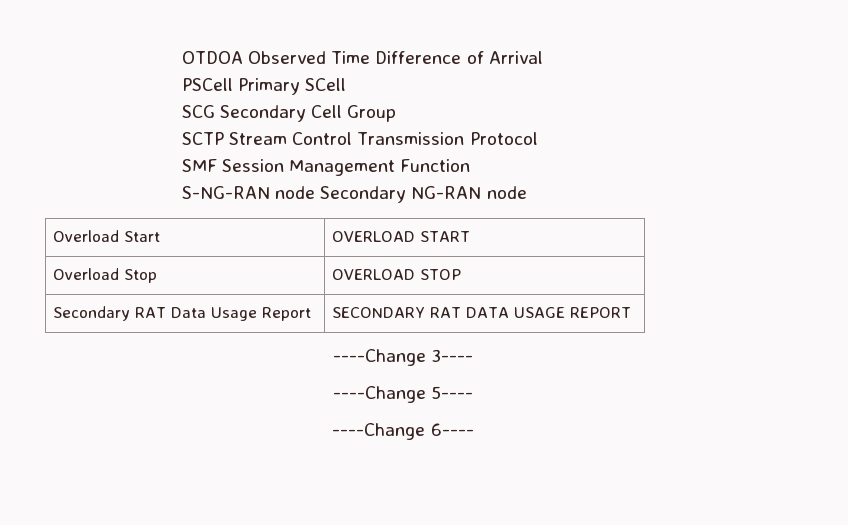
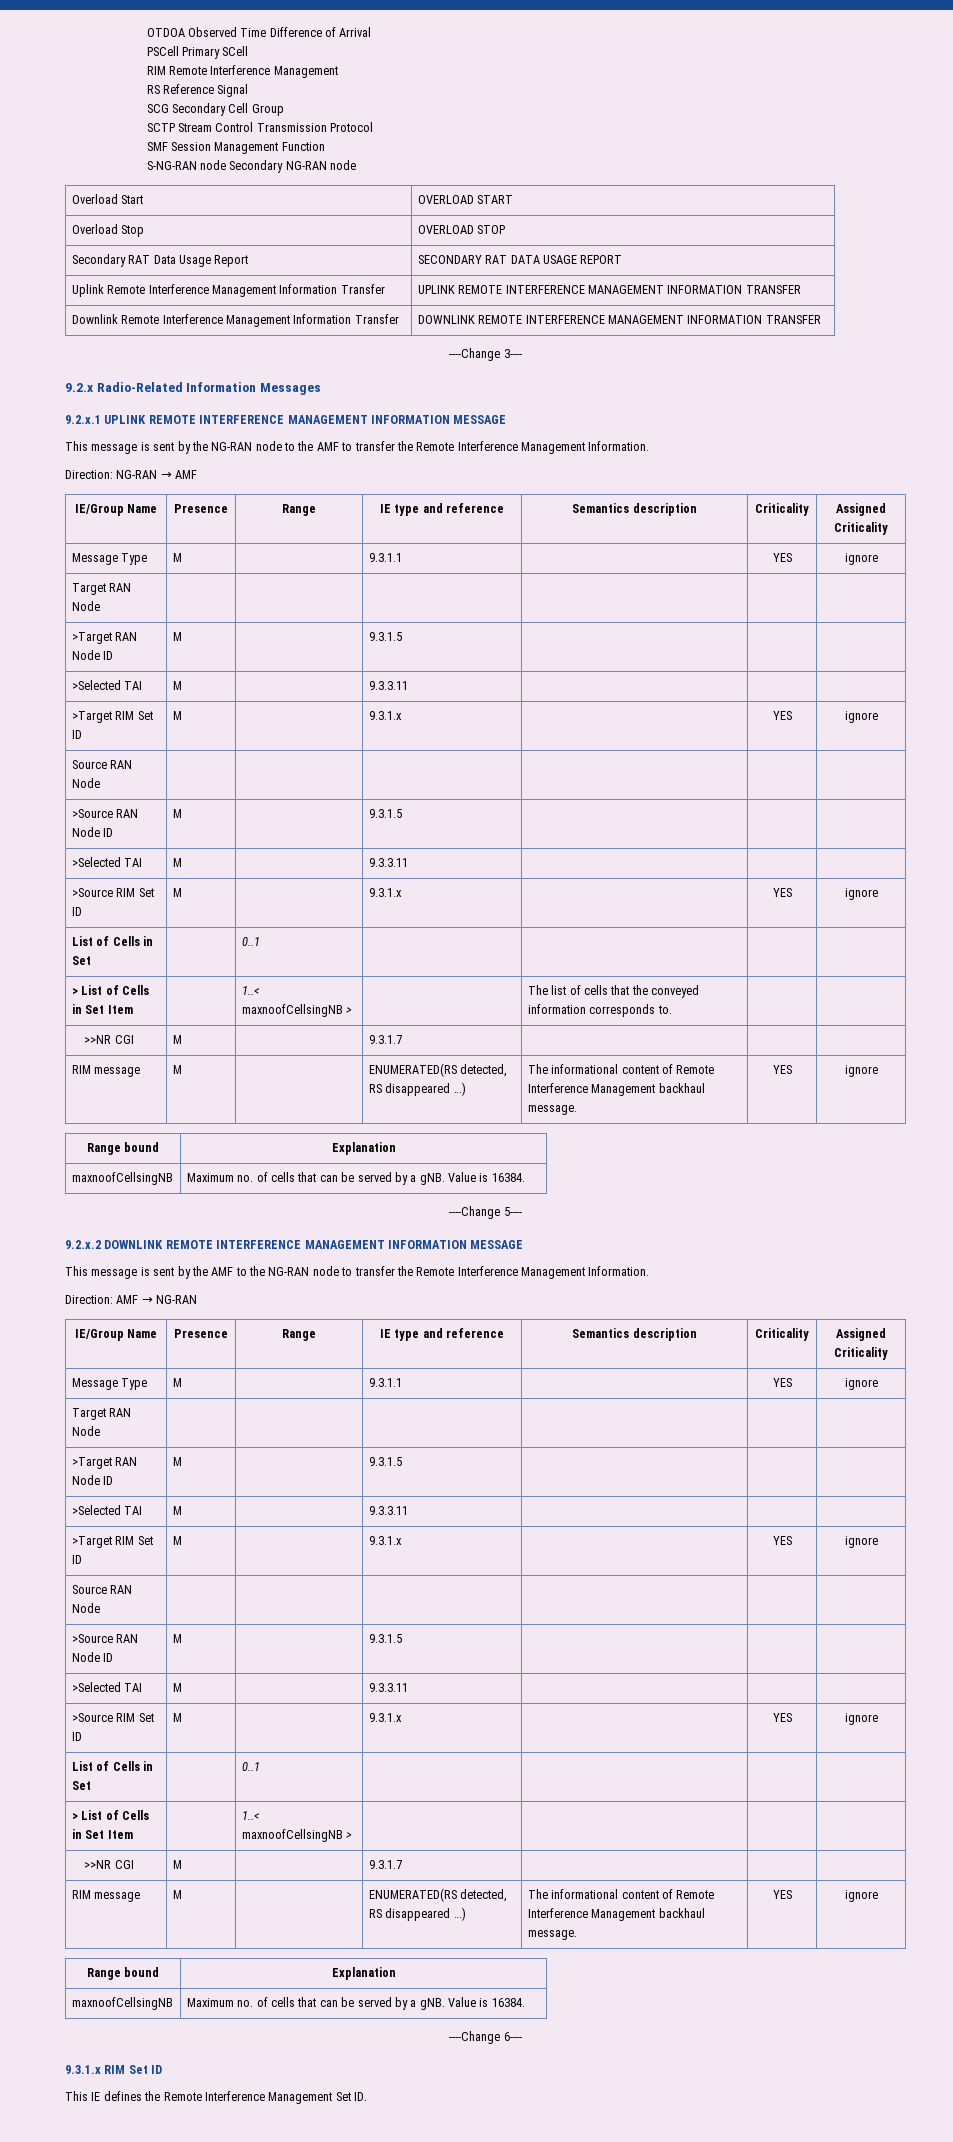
(347, 84) none -> [146,65,338,78] [146,84,249,97] // RIM Remote Interference Management // RS Reference Signal
[332,349,474,366] [332,386,474,403] [332,423,474,440] // ----Change 3---- // ----Change 5---- // ----Change 6---- -> [71,284,385,297] [417,285,801,294] [71,314,399,327] [417,315,821,324] [449,348,522,361] [65,382,321,395] [65,415,507,424] [65,441,650,454] [65,470,198,479] [74,504,158,516] [174,504,228,513] [282,504,316,516] [379,503,505,516] [572,503,697,516] [755,503,809,516] [836,503,886,516] [834,522,888,535] [71,553,148,565] [172,553,182,562] [368,553,402,562] [772,553,792,562] [844,553,878,565] [71,583,132,595] [71,601,100,611] [71,632,138,644] [71,650,114,660] [172,632,182,641] [368,632,402,641] [71,680,143,690] [172,681,182,690] [368,681,408,690] [71,711,153,723] [71,730,82,739] [172,711,182,720] [368,711,402,720] [772,711,792,720] [844,711,878,723] [71,760,133,769] [71,778,100,788] [71,809,139,818] [71,827,114,837] [172,809,182,818] [368,809,402,818] [71,857,143,867] [172,858,182,867] [368,858,408,867] [71,888,154,897] [71,907,82,916] [172,888,182,897] [368,888,402,897] [772,888,792,897] [844,888,878,900] [71,936,154,946] [71,956,91,965] [241,937,260,946] [71,985,150,995] [71,1004,133,1014] [241,986,260,995] [241,1004,353,1017] [527,985,700,998] [527,1004,672,1017] [84,1035,134,1044] [172,1035,182,1044] [368,1035,402,1044] [71,1065,141,1077] [172,1065,182,1074] [368,1063,508,1077] [368,1082,466,1096] [527,1064,715,1074] [527,1083,705,1096] [527,1105,577,1115] [772,1065,792,1074] [844,1065,878,1077] [86,1142,160,1155] [331,1142,396,1155] [71,1172,173,1185] [186,1172,525,1185] [449,1206,522,1219] [65,1240,524,1249] [65,1266,650,1279] [65,1295,198,1304] [74,1329,158,1341] [174,1329,228,1338] [282,1329,316,1341] [379,1328,505,1341] [572,1328,697,1341] [755,1328,809,1341] [836,1328,886,1341] [834,1347,888,1360] [71,1378,148,1390] [172,1378,182,1387] [368,1378,402,1387] [772,1378,792,1387] [844,1378,878,1390] [71,1408,132,1420] [71,1426,100,1436] [71,1457,138,1469] [71,1475,114,1485] [172,1457,182,1466] [368,1457,402,1466] [71,1505,143,1515] [172,1506,182,1515] [368,1506,408,1515] [71,1536,153,1548] [71,1555,82,1564] [172,1536,182,1545] [368,1536,402,1545] [772,1536,792,1545] [844,1536,878,1548] [71,1585,133,1594] [71,1603,100,1613] [71,1634,139,1643] [71,1652,114,1662] [172,1634,182,1643] [368,1634,402,1643] [71,1682,143,1692] [172,1683,182,1692] [368,1683,408,1692] [71,1713,154,1722] [71,1732,82,1741] [172,1713,182,1722] [368,1713,402,1722] [772,1713,792,1722] [844,1713,878,1725] [71,1761,154,1771] [71,1781,91,1790] [241,1762,260,1771] [71,1810,150,1820] [71,1829,133,1839] [241,1811,260,1820] [241,1829,353,1842] [84,1860,134,1869] [172,1860,182,1869] [368,1860,402,1869] [71,1890,141,1902] [172,1890,182,1899] [368,1888,508,1902] [368,1907,466,1921] [527,1889,715,1899] [527,1908,705,1921] [527,1930,577,1940] [772,1890,792,1899] [844,1890,878,1902] [86,1967,160,1980] [331,1967,396,1980] [71,1997,173,2010] [186,1997,525,2010] [449,2031,522,2044] [65,2065,163,2074] [65,2091,367,2104] // Uplink Remote Interference Management Information Transfer | UPLINK REMOTE INTERFERENCE MANAGEMENT INFORMATION TRANSFER // Downlink Remote Interference Management Information Transfer | DOWNLINK REMOTE INTERFERENCE MANAGEMENT INFORMATION TRANSFER // ----Change 3---- // 9.2.x Radio-Related Information Messages // 9.2.x.1 UPLINK REMOTE INTERFERENCE MANAGEMENT INFORMATION MESSAGE // This message is sent by the NG-RAN node to the AMF to transfer the Remote Interference Management Information. // Direction: NG-RAN → AMF // IE/Group Name | Presence | Range | IE type and reference | Semantics description | Criticality | Assigned Criticality // Message Type | M | | 9.3.1.1 | | YES | ignore // Target RAN Node | | | | | | // >Target RAN Node ID | M | | 9.3.1.5 | | | // >Selected TAI | M | | 9.3.3.11 | | | // >Target RIM Set ID | M | | 9.3.1.x | | YES | ignore // Source RAN Node | | | | | | // >Source RAN Node ID | M | | 9.3.1.5 | | | // >Selected TAI | M | | 9.3.3.11 | | | // >Source RIM Set ID | M | | 9.3.1.x | | YES | ignore // List of Cells in Set | | 0..1 | | | | // > List of Cells in Set Item | | 1..< maxnoofCellsingNB > | | The list of cells that the conveyed information corresponds to. | | // >>NR CGI | M | | 9.3.1.7 | | | // RIM message | M | | ENUMERATED(RS detected, RS disappeared …) | The informational content of Remote Interference Management backhaul message. | YES | ignore // Range bound | Explanation // maxnoofCellsingNB | Maximum no. of cells that can be served by a gNB. Value is 16384. // ----Change 5---- // 9.2.x.2 DOWNLINK REMOTE INTERFERENCE MANAGEMENT INFORMATION MESSAGE // This message is sent by the AMF to the NG-RAN node to transfer the Remote Interference Management Information. // Direction: AMF → NG-RAN // IE/Group Name | Presence | Range | IE type and reference | Semantics description | Criticality | Assigned Criticality // Message Type | M | | 9.3.1.1 | | YES | ignore // Target RAN Node | | | | | | // >Target RAN Node ID | M | | 9.3.1.5 | | | // >Selected TAI | M | | 9.3.3.11 | | | // >Target RIM Set ID | M | | 9.3.1.x | | YES | ignore // Source RAN Node | | | | | | // >Source RAN Node ID | M | | 9.3.1.5 | | | // >Selected TAI | M | | 9.3.3.11 | | | // >Source RIM Set ID | M | | 9.3.1.x | | YES | ignore // List of Cells in Set | | 0..1 | | | | // > List of Cells in Set Item | | 1..< maxnoofCellsingNB > | | | | // >>NR CGI | M | | 9.3.1.7 | | | // RIM message | M | | ENUMERATED(RS detected, RS disappeared …) | The informational content of Remote Interference Management backhaul message. | YES | ignore // Range bound | Explanation // maxnoofCellsingNB | Maximum no. of cells that can be served by a gNB. Value is 16384. // ----Change 6---- // 9.3.1.x RIM Set ID // This IE defines the Remote Interference Management Set ID.

